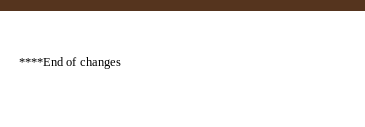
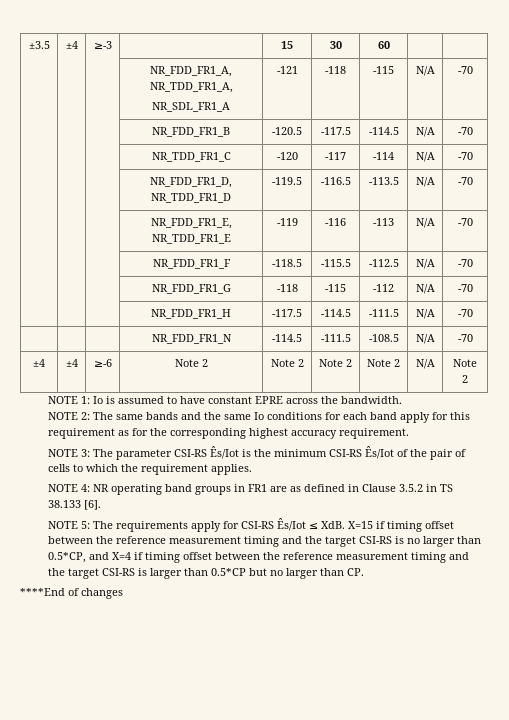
(19, 61) none -> [28,41,50,49] [65,41,78,49] [93,41,112,49] [281,41,293,49] [329,41,342,49] [377,41,390,49] [150,66,232,77] [149,82,233,93] [152,102,230,112] [276,66,298,74] [325,66,346,74] [373,66,394,74] [415,66,435,76] [457,66,473,74] [152,127,230,137] [272,127,302,135] [320,127,351,135] [368,127,399,135] [415,127,435,137] [457,127,473,135] [151,152,231,162] [276,152,298,160] [325,152,346,160] [373,152,394,160] [415,152,435,162] [457,152,473,160] [150,177,232,188] [151,193,231,203] [272,177,302,185] [320,177,351,185] [368,177,399,185] [415,177,435,187] [457,177,473,185] [150,218,232,229] [151,234,231,244] [276,218,298,226] [325,218,346,226] [373,218,394,226] [415,218,435,228] [457,218,473,226] [152,259,231,269] [272,259,302,267] [320,259,351,267] [368,259,399,267] [415,259,435,269] [457,259,473,267] [151,284,231,294] [276,284,298,292] [325,284,346,292] [373,284,394,292] [415,284,435,294] [457,284,473,292] [151,309,231,319] [272,309,302,317] [320,309,351,317] [368,309,399,317] [415,309,435,319] [457,309,473,317] [151,334,232,344] [272,334,302,342] [320,334,351,342] [368,334,399,342] [415,334,435,344] [457,334,473,342] [33,359,45,367] [65,359,78,367] [93,359,112,367] [174,359,208,367] [270,359,304,367] [319,359,352,367] [367,359,400,367] [415,359,435,369] [453,359,477,367] [462,375,468,383] [48,396,403,404] [48,412,471,423] [48,428,410,439] [48,446,467,460] [48,464,253,475] [48,484,454,495] [48,500,102,510] [48,518,455,532] [48,536,482,547] [48,552,470,563] [48,568,365,579] ±3.5 | ±4 | ≥-3 | | 15 | 30 | 60 | | // | | | NR_FDD_FR1_A, NR_TDD_FR1_A, // NR_SDL_FR1_A | -121 | -118 | -115 | N/A | -70 // | | | NR_FDD_FR1_B | -120.5 | -117.5 | -114.5 | N/A | -70 // | | | NR_TDD_FR1_C | -120 | -117 | -114 | N/A | -70 // | | | NR_FDD_FR1_D, NR_TDD_FR1_D | -119.5 | -116.5 | -113.5 | N/A | -70 // | | | NR_FDD_FR1_E, NR_TDD_FR1_E | -119 | -116 | -113 | N/A | -70 // | | | NR_FDD_FR1_F | -118.5 | -115.5 | -112.5 | N/A | -70 // | | | NR_FDD_FR1_G | -118 | -115 | -112 | N/A | -70 // | | | NR_FDD_FR1_H | -117.5 | -114.5 | -111.5 | N/A | -70 // | | | NR_FDD_FR1_N | -114.5 | -111.5 | -108.5 | N/A | -70 // ±4 | ±4 | ≥-6 | Note 2 | Note 2 | Note 2 | Note 2 | N/A | Note 2 // NOTE 1: Io is assumed to have constant EPRE across the bandwidth. // NOTE 2: The same bands and the same Io conditions for each band apply for this requirement as for the corresponding highest accuracy requirement. // NOTE 3: The parameter CSI-RS Ês/Iot is the minimum CSI-RS Ês/Iot of the pair of cells to which the requirement applies. // NOTE 4: NR operating band groups in FR1 are as defined in Clause 3.5.2 in TS 38.133 [6]. // NOTE 5: The requirements apply for CSI-RS Ês/Iot ≤ XdB. X=15 if timing offset between the reference measurement timing and the target CSI-RS is no larger than 0.5*CP, and X=4 if timing offset between the reference measurement timing and the target CSI-RS is larger than 0.5*CP but no larger than CP. //

